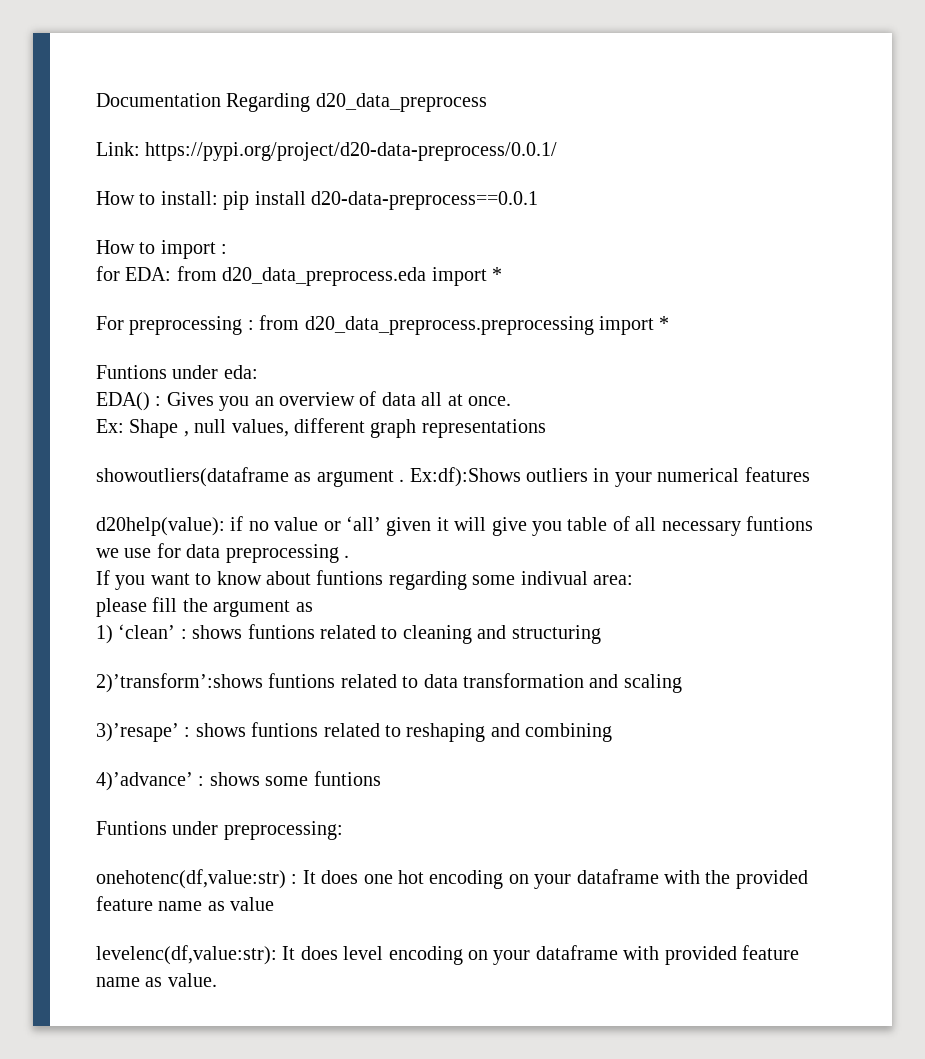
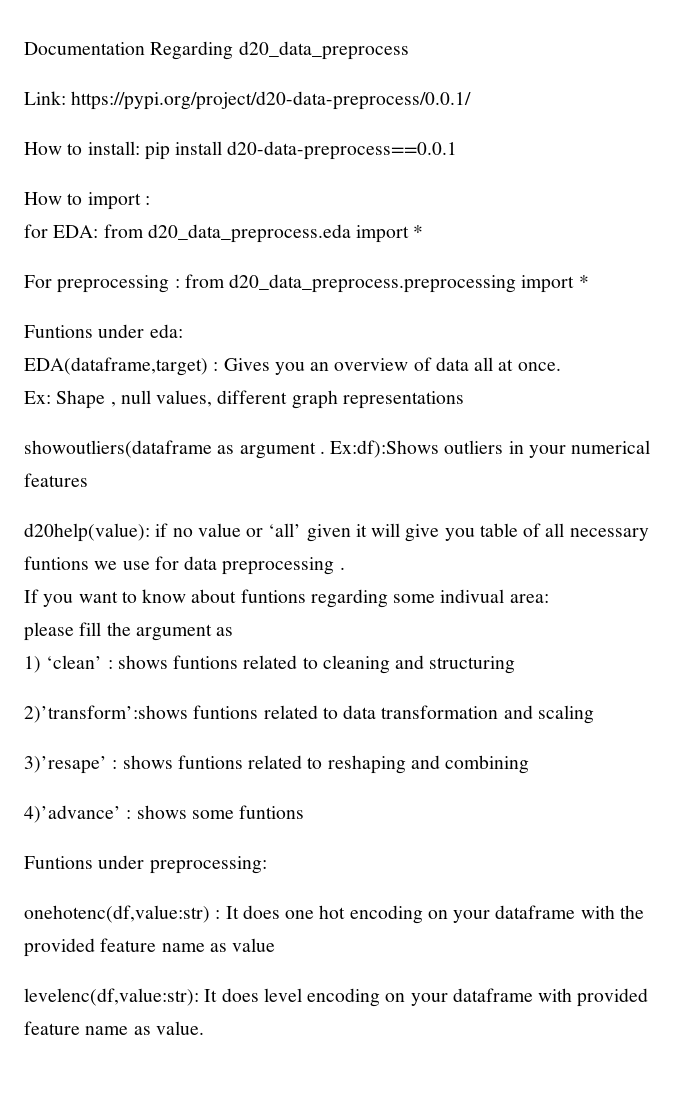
[96,392,150,411] EDA() -> [24,357,208,376] EDA(dataframe,target)

